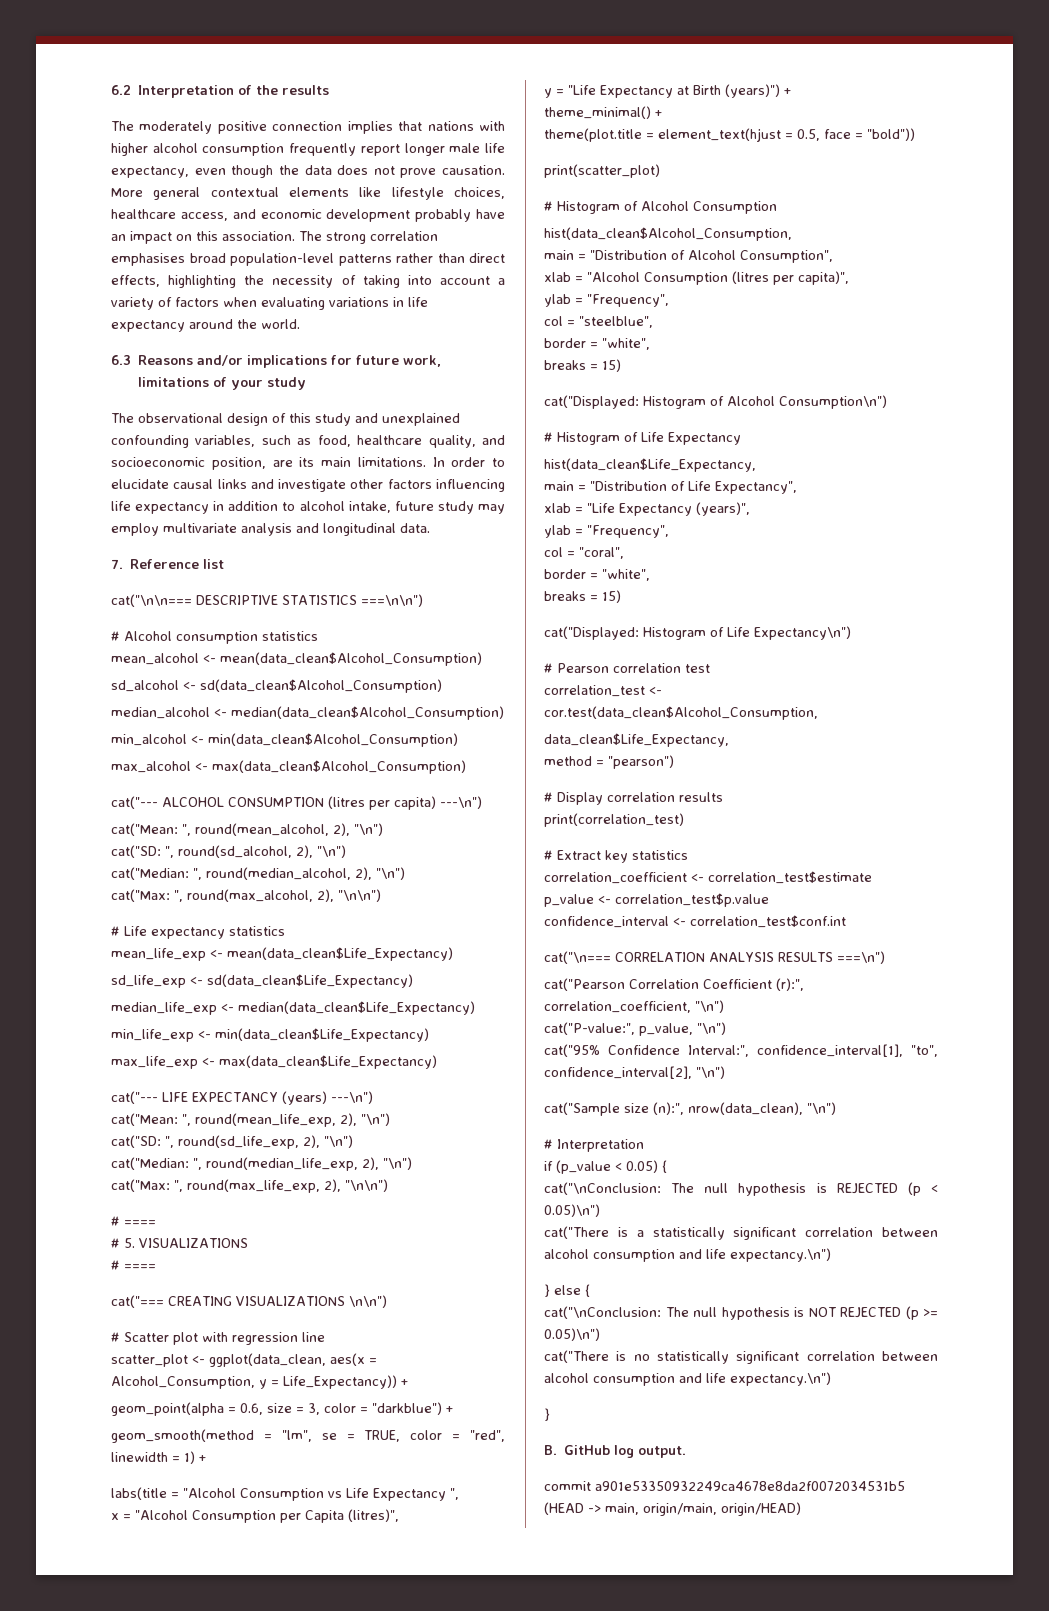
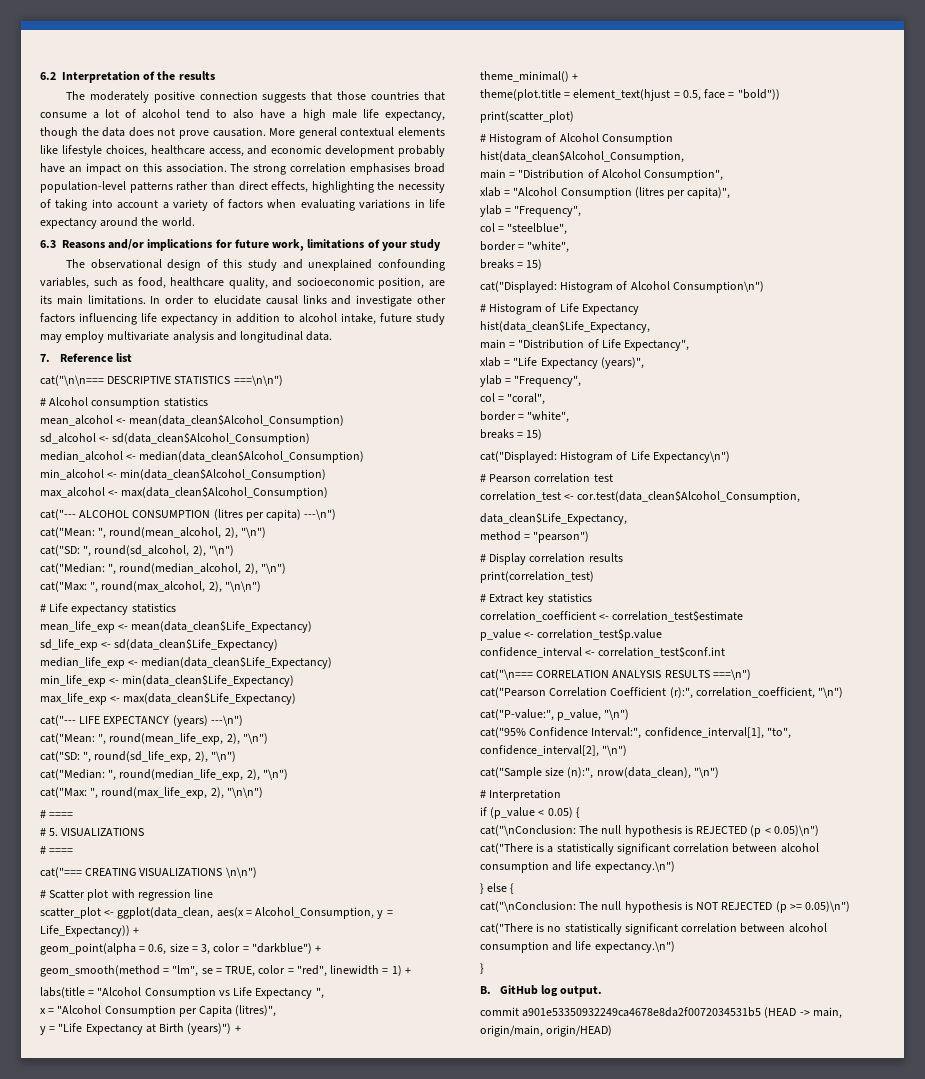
[347,121,505,134] [111,143,445,156] implies that nations with higher alcohol consumption frequently report longer -> [262,91,445,103] [40,109,326,121] suggests that those countries that consume a lot of alcohol tend to also have a high
[194,168,226,175] even -> (445, 115) none

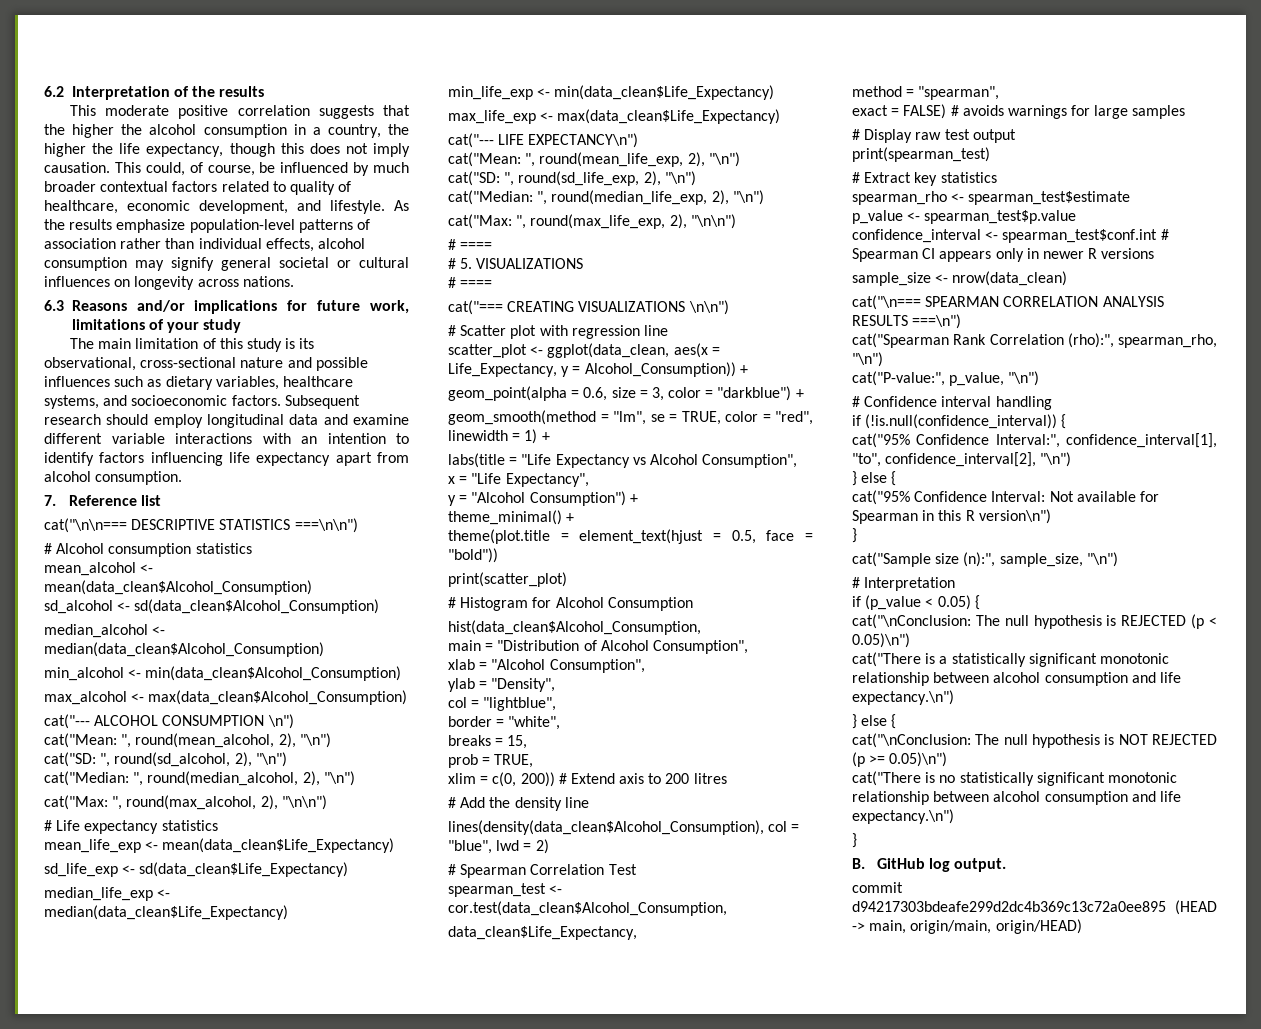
[65,91,445,103] [40,109,445,121] [40,127,445,139] [40,145,445,157] [40,163,445,175] [40,181,445,193] [40,199,446,211] [40,217,195,229] The moderately positive connection suggests that those countries that consume a lot of alcohol tend to also have a high male life expectancy, though the data does not prove causation. More general contextual elements like lifestyle choices, healthcare access, and economic development probably have an impact on this association. The strong correlation emphasises broad population-level patterns rather than direct effects, highlighting the necessity of taking into account a variety of factors when evaluating variations in life expectancy around the world. -> [69,105,410,119] [44,124,409,138] [44,143,410,157] [44,162,409,176] [44,181,352,195] [44,200,409,214] [44,219,370,233] [44,238,365,252] [44,257,409,271] [44,276,294,290] This moderate positive correlation suggests that the higher the alcohol consumption in a country, the higher the life expectancy, though this does not imply causation. This could, of course, be influenced by much broader contextual factors related to quality of healthcare, economic development, and lifestyle. As the results emphasize population-level patterns of association rather than individual effects, alcohol consumption may signify general societal or cultural influences on longevity across nations.
[90,259,202,271] observational design -> [98,338,199,349] main limitation
[282,259,445,271] [40,277,445,289] [40,295,446,307] [40,313,445,325] [40,331,333,343] and unexplained confounding variables, such as food, healthcare quality, and socioeconomic position, are its main limitations. In order to elucidate causal links and investigate other factors influencing life expectancy in addition to alcohol intake, future study may employ multivariate analysis and longitudinal data. -> [285,338,315,349] [44,357,368,371] [44,376,353,390] [44,395,360,409] [44,414,409,428] [44,433,409,444] [44,452,409,466] [44,471,183,485] is its observational, cross-sectional nature and possible influences such as dietary variables, healthcare systems, and socioeconomic factors. Subsequent research should employ longitudinal data and examine different variable interactions with an intention to identify factors influencing life expectancy apart from alcohol consumption.
[213,509,337,521] (litres per capita) ---\n") -> [267,714,294,729] \n")
[103,715,243,727] EXPECTANCY (years) ---\n") -> [528,133,639,148] EXPECTANCY\n")
[255,907,393,919] [40,925,130,937] Alcohol_Consumption, y = Life_Expectancy)) -> [448,362,736,377] Life_Expectancy, y = Alcohol_Consumption))
[97,987,324,999] [40,1005,277,1017] [40,1023,232,1035] "Alcohol Consumption vs Life Expectancy ", // x = "Alcohol Consumption per Capita (litres)", // y = "Life Expectancy at Birth (years)") -> [521,454,798,468] [448,473,589,487] [448,491,626,506] "Life Expectancy vs Alcohol Consumption", // x = "Life Expectancy", // y = "Alcohol Consumption")
[545,133,557,142] of -> [532,597,552,608] for
[560,187,731,199] [480,205,582,217] [480,223,568,235] [480,241,570,253] [480,259,543,270] [480,281,764,293] [480,303,639,315] [480,321,650,333] [480,339,690,351] [480,357,644,369] [480,375,582,387] [480,393,546,405] [480,411,570,423] [480,429,543,440] [480,451,730,463] [480,473,613,483] [480,491,561,502] Consumption (litres per capita)", // ylab = "Frequency", // col = "steelblue", // border = "white", // breaks = 15) // cat("Displayed: Histogram of Alcohol Consumption\n") // # Histogram of Life Expectancy // hist(data_clean$Life_Expectancy, // main = "Distribution of Life Expectancy", // xlab = "Life Expectancy (years)", // ylab = "Frequency", // col = "coral", // border = "white", // breaks = 15) // cat("Displayed: Histogram of Life Expectancy\n") // # Pearson correlation test // correlation_test -> [549,659,645,673] [448,678,556,692] [448,697,557,711] [448,716,561,730] [448,735,528,749] [448,754,534,768] [448,772,727,787] [448,797,589,811] [448,820,800,835] [448,839,549,854] [448,864,637,878] [448,883,546,897] Consumption", // ylab = "Density", // col = "lightblue", // border = "white", // breaks = 15, // prob = TRUE, // xlim = c(0, 200)) # Extend axis to 200 litres // # Add the density line // lines(density(data_clean$Alcohol_Consumption), col = "blue", lwd = 2) // # Spearman Correlation Test // spearman_test
[533,531,590,543] [480,553,623,565] [480,571,594,583] "pearson") // # Display correlation results // print(correlation_test) -> [918,86,1000,100] [852,104,1186,119] [852,129,1016,143] [852,147,990,162] "spearman", // exact = FALSE) # avoids warnings for large samples // # Display raw test output // print(spearman_test)
[480,611,744,622] correlation_coefficient <- correlation_test$estimate -> [852,191,1131,205] spearman_rho <- spearman_test$estimate
[537,629,663,641] correlation_test$p.value -> [924,210,1077,224] spearman_test$p.value
[598,647,726,658] correlation_test$conf.int -> [1002,229,1169,243] [852,248,1155,262] [852,271,1068,286] spearman_test$conf.int # Spearman CI appears only in newer R versions // sample_size <- nrow(data_clean)
(533, 674) none -> [925,296,1000,307] SPEARMAN
[480,687,815,699] cat("Pearson Correlation Coefficient (r):", correlation_coefficient, -> [852,333,1217,348] cat("Spearman Rank Correlation (rho):", spearman_rho,
(630, 714) none -> [852,396,1052,410] [852,414,1067,429] // # Confidence interval handling // if (!is.null(confidence_interval)) {
(628, 750) none -> [852,471,897,486] [852,490,1159,505] [852,509,1051,524] [852,528,857,543] // } else { // cat("95% Confidence Interval: Not available for Spearman in this R version\n") // }
[596,767,691,779] nrow(data_clean), -> [999,553,1083,567] sample_size,
[673,843,730,853] correlation -> [1099,653,1169,664] [852,672,929,686] monotonic relationship
[681,923,738,933] correlation -> [1107,772,1177,783] [852,791,929,805] monotonic relationship
[522,1007,762,1017] a901e53350932249ca4678e8da2f0072034531b5 -> [852,901,1166,912] d94217303bdeafe299d2dc4b369c13c72a0ee895

